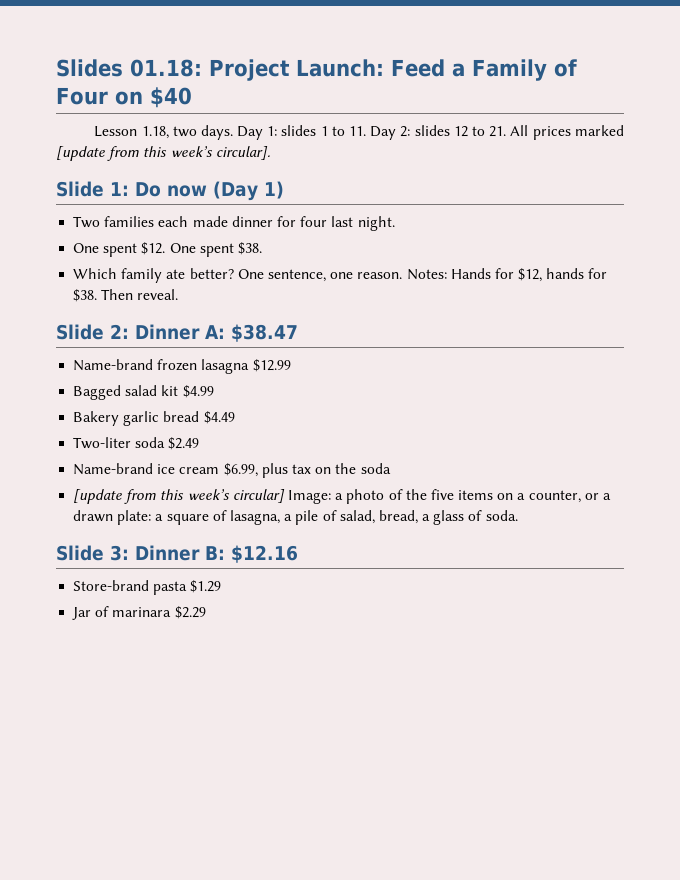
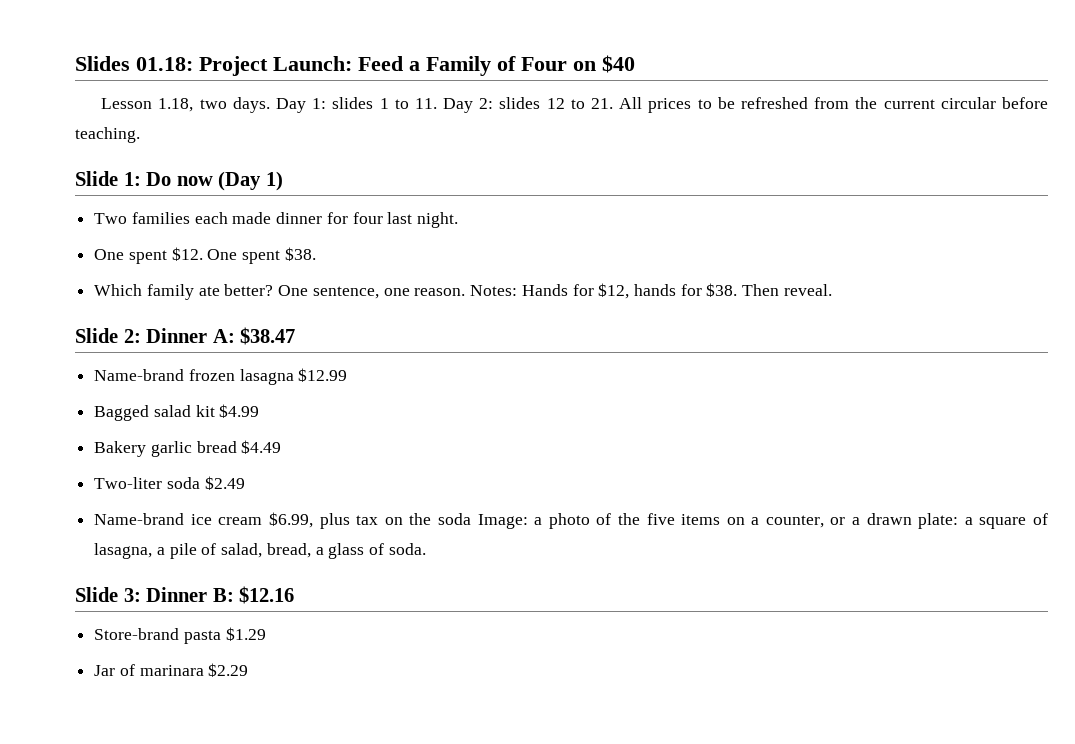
[574,125,624,136] [56,146,270,161] marked [update from this week’s circular]. -> [697,97,1049,109] [75,127,140,143] to be refreshed from the current circular before teaching.
[73,489,285,504] // [update from this week’s circular] -> (471, 519) none

